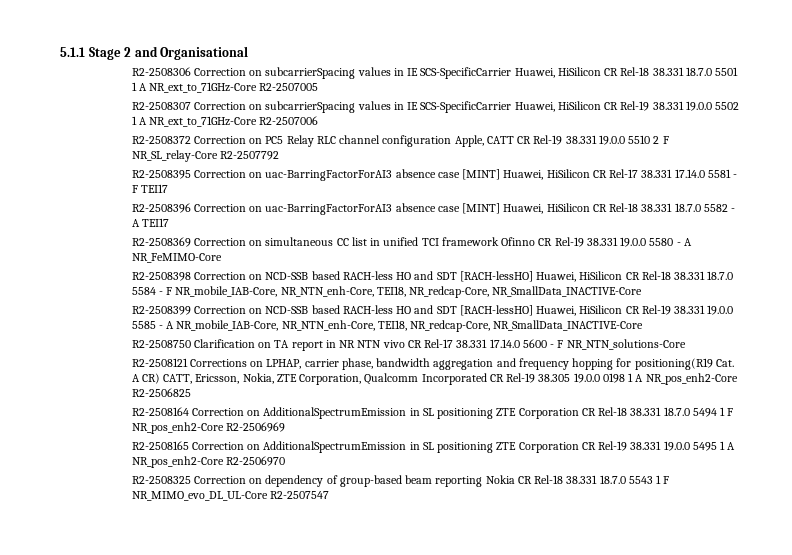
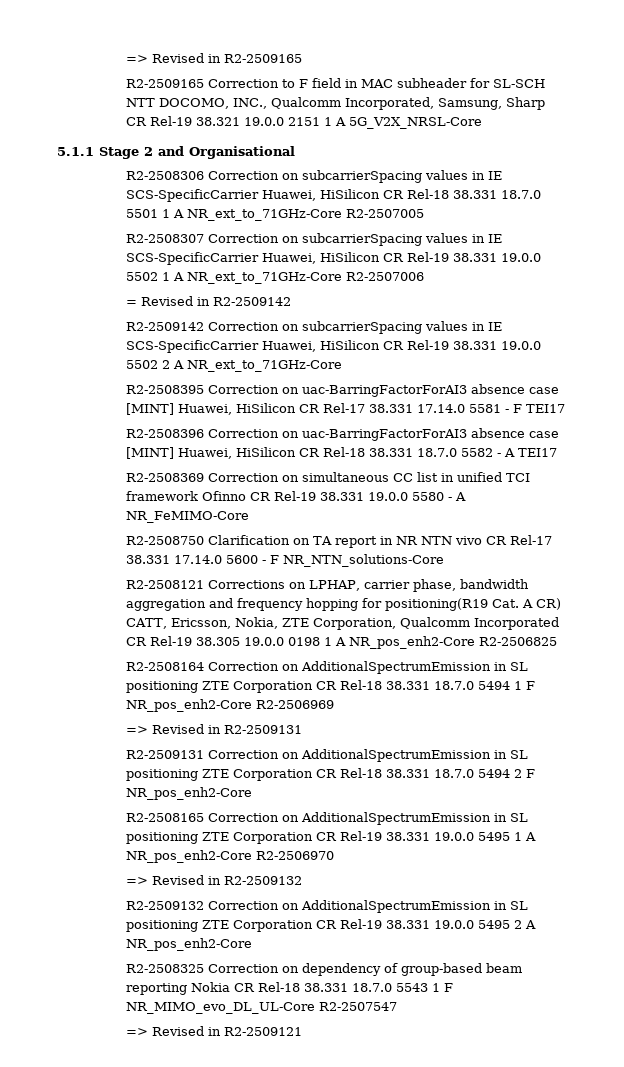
(60, 52) none -> [125,53,302,63] [125,78,545,88] [125,97,545,110] [125,116,482,129] => Revised in R2-2509165 // R2-2509165 Correction to F field in MAC subheader for SL-SCH NTT DOCOMO, INC., Qualcomm Incorporated, Samsung, Sharp CR Rel-19 38.321 19.0.0 2151 1 A 5G_V2X_NRSL-Core //
[131,135,669,147] [131,150,279,162] R2-2508372 Correction on PC5 Relay RLC channel configuration Apple, CATT CR Rel-19 38.331 19.0.0 5510 2 F NR_SL_relay-Core R2-2507792 -> [125,296,291,306] [125,321,502,334] [125,340,541,353] [125,360,342,372] = Revised in R2-2509142 // R2-2509142 Correction on subcarrierSpacing values in IE SCS-SpecificCarrier Huawei, HiSilicon CR Rel-19 38.331 19.0.0 5502 2 A NR_ext_to_71GHz-Core
[131,271,734,282] [131,286,643,298] [131,305,734,316] [131,320,644,332] // R2-2508398 Correction on NCD-SSB based RACH-less HO and SDT [RACH-lessHO] Huawei, HiSilicon CR Rel-18 38.331 18.7.0 5584 - F NR_mobile_IAB-Core, NR_NTN_enh-Core, TEI18, NR_redcap-Core, NR_SmallData_INACTIVE-Core // R2-2508399 Correction on NCD-SSB based RACH-less HO and SDT [RACH-lessHO] Huawei, HiSilicon CR Rel-19 38.331 19.0.0 5585 - A NR_mobile_IAB-Core, NR_NTN_enh-Core, TEI18, NR_redcap-Core, NR_SmallData_INACTIVE-Core -> (249, 517) none
(285, 427) none -> [125,724,302,734] [125,749,528,762] [125,768,535,781] [125,787,252,800] // => Revised in R2-2509131 // R2-2509131 Correction on AdditionalSpectrumEmission in SL positioning ZTE Corporation CR Rel-18 38.331 18.7.0 5494 2 F NR_pos_enh2-Core
(285, 461) none -> [125,875,302,885] [125,900,528,913] [125,919,536,932] [125,938,252,951] // => Revised in R2-2509132 // R2-2509132 Correction on AdditionalSpectrumEmission in SL positioning ZTE Corporation CR Rel-19 38.331 19.0.0 5495 2 A NR_pos_enh2-Core
(329, 495) none -> [125,1026,302,1036] // => Revised in R2-2509121

